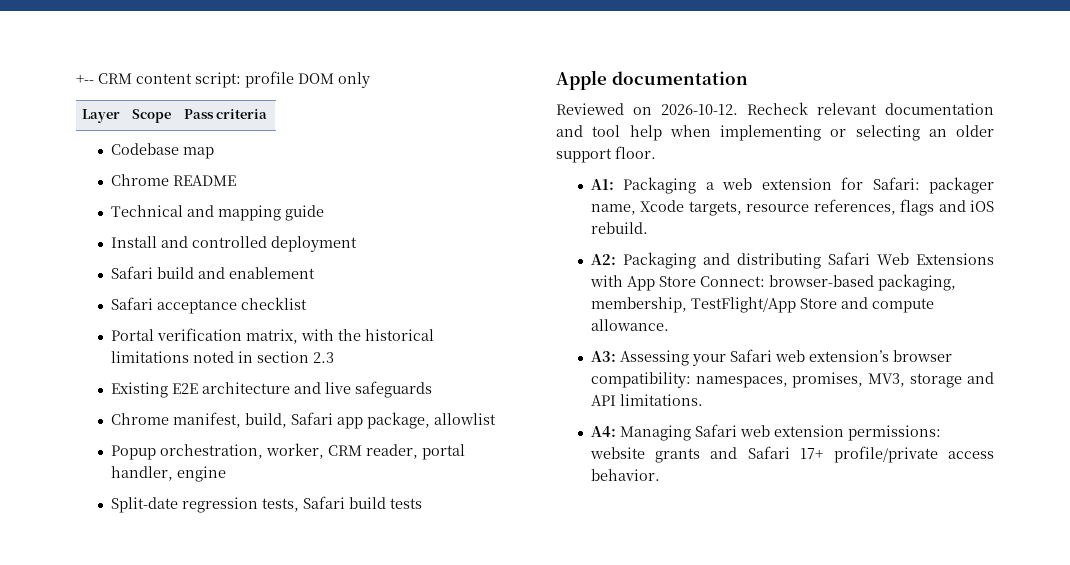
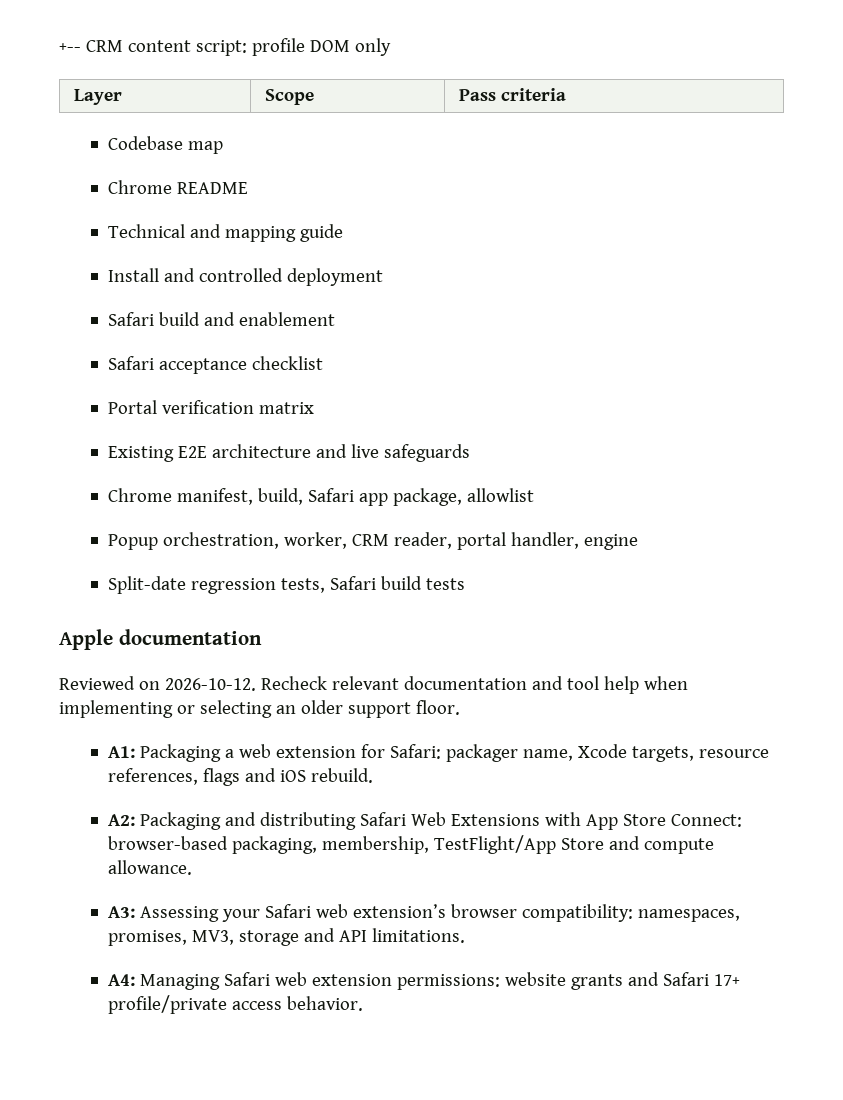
[245,329,434,344] [110,351,334,363] matrix, with the historical limitations noted in section 2.3 -> [259,402,315,414] matrix

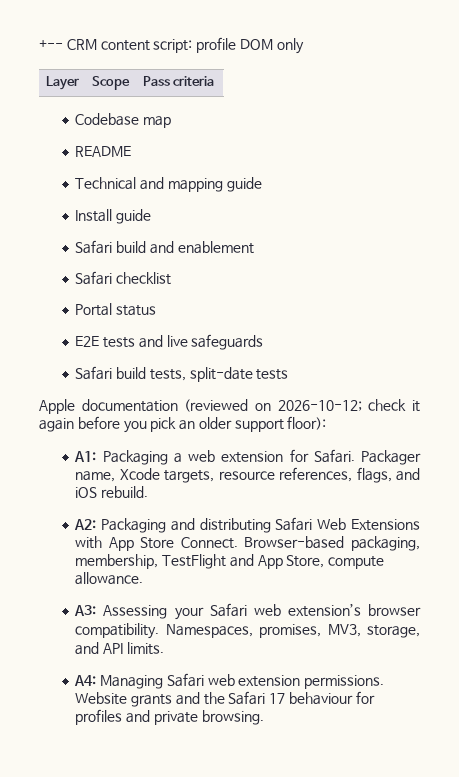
[108,180,173,194] Chrome -> (172, 122) none
[164,268,384,286] and controlled deployment -> [116,209,152,224] guide
[159,358,248,374] acceptance -> (113, 278) none
[162,400,315,414] [108,444,471,462] [108,488,535,506] [108,532,639,550] [108,576,466,594] [59,629,262,650] [59,676,688,694] [59,700,272,718] verification matrix // Existing E2E architecture and live safeguards // Chrome manifest, build, Safari app package, allowlist // Popup orchestration, worker, CRM reader, portal handler, engine // Split-date regression tests, Safari build tests // Apple documentation // Reviewed on 2026-10-12. Recheck relevant documentation and tool help when implementing or selecting -> [116,305,157,316] [75,334,264,350] [75,366,289,382] [39,399,420,414] [39,416,177,433] status // E2E tests and live safeguards // Safari build tests, split-date tests // Apple documentation (reviewed on 2026-10-12; check it again before you pick
[415,700,460,715] floor. -> [287,416,327,430] floor):
[390,744,519,762] Safari: packager -> [313,449,421,465] Safari. Packager
[203,768,241,786] flags -> [356,467,392,483] flags,
[671,814,743,827] [108,835,641,854] Connect: browser-based packaging, membership, TestFlight/App Store and -> [180,536,420,551] [75,554,325,569] Connect. Browser-based packaging, membership, TestFlight and App Store,
[522,904,741,922] compatibility: namespaces, -> [75,623,253,639] compatibility. Namespaces,
[239,930,300,946] storage -> [367,625,420,638] storage,
[372,928,466,943] limitations. -> [126,642,164,655] limits.
[397,972,741,990] [108,995,364,1014] permissions: website grants and Safari 17+ profile/private access behavior. -> [304,675,385,689] [75,691,375,707] [75,709,264,725] permissions. Website grants and the Safari 17 behaviour for profiles and private browsing.

